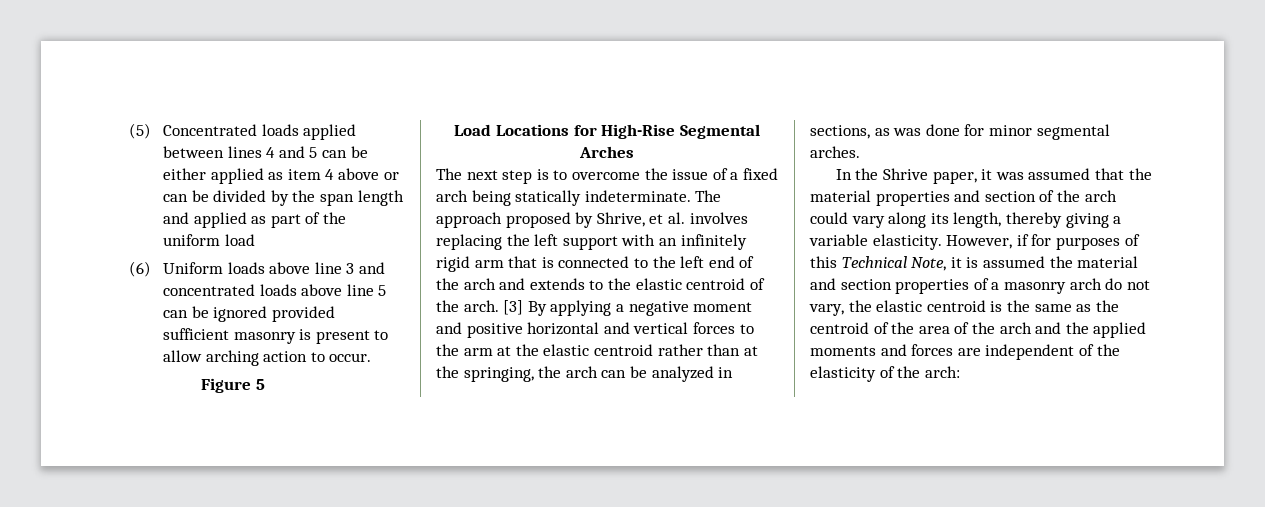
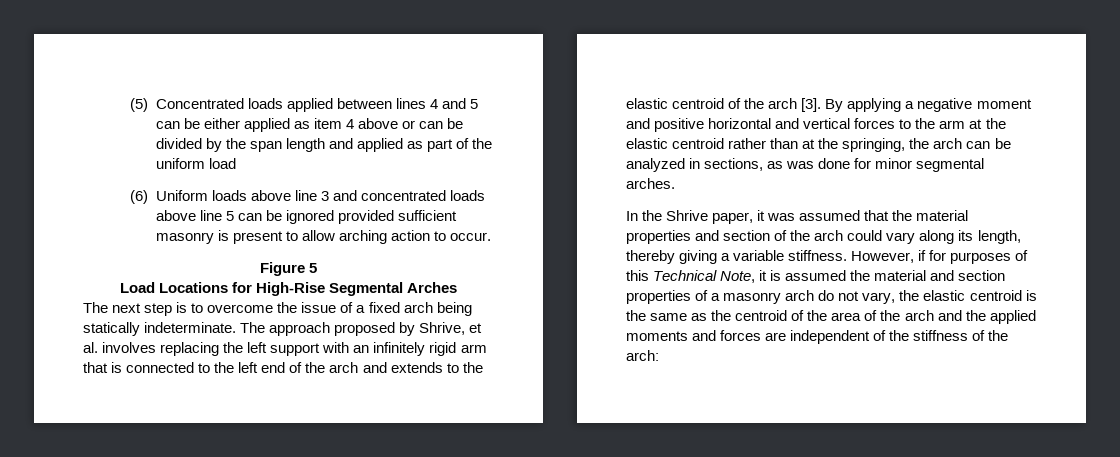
[463,300,524,315] arch. [3] -> [768,98,822,112] arch [3].
[872,234,942,250] elasticity. -> [788,250,848,261] stiffness.
[810,366,876,382] elasticity -> [913,330,969,341] stiffness

